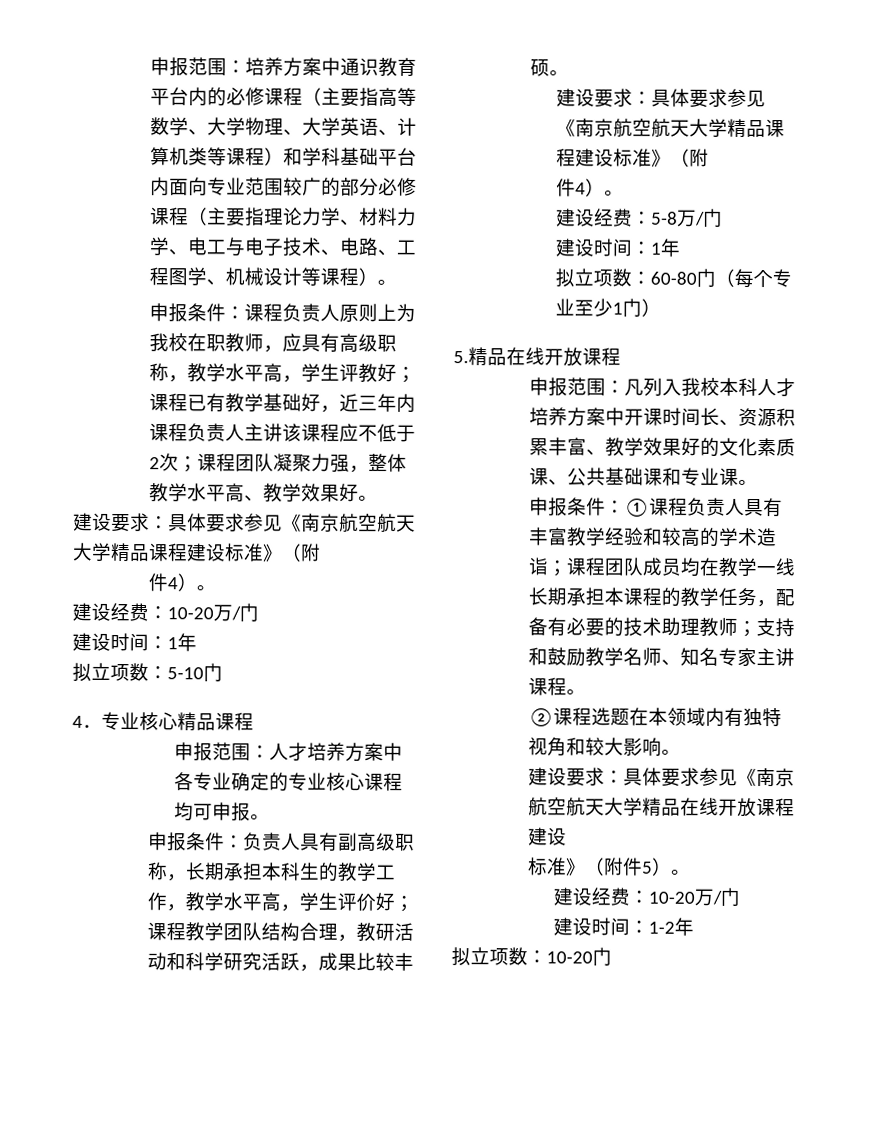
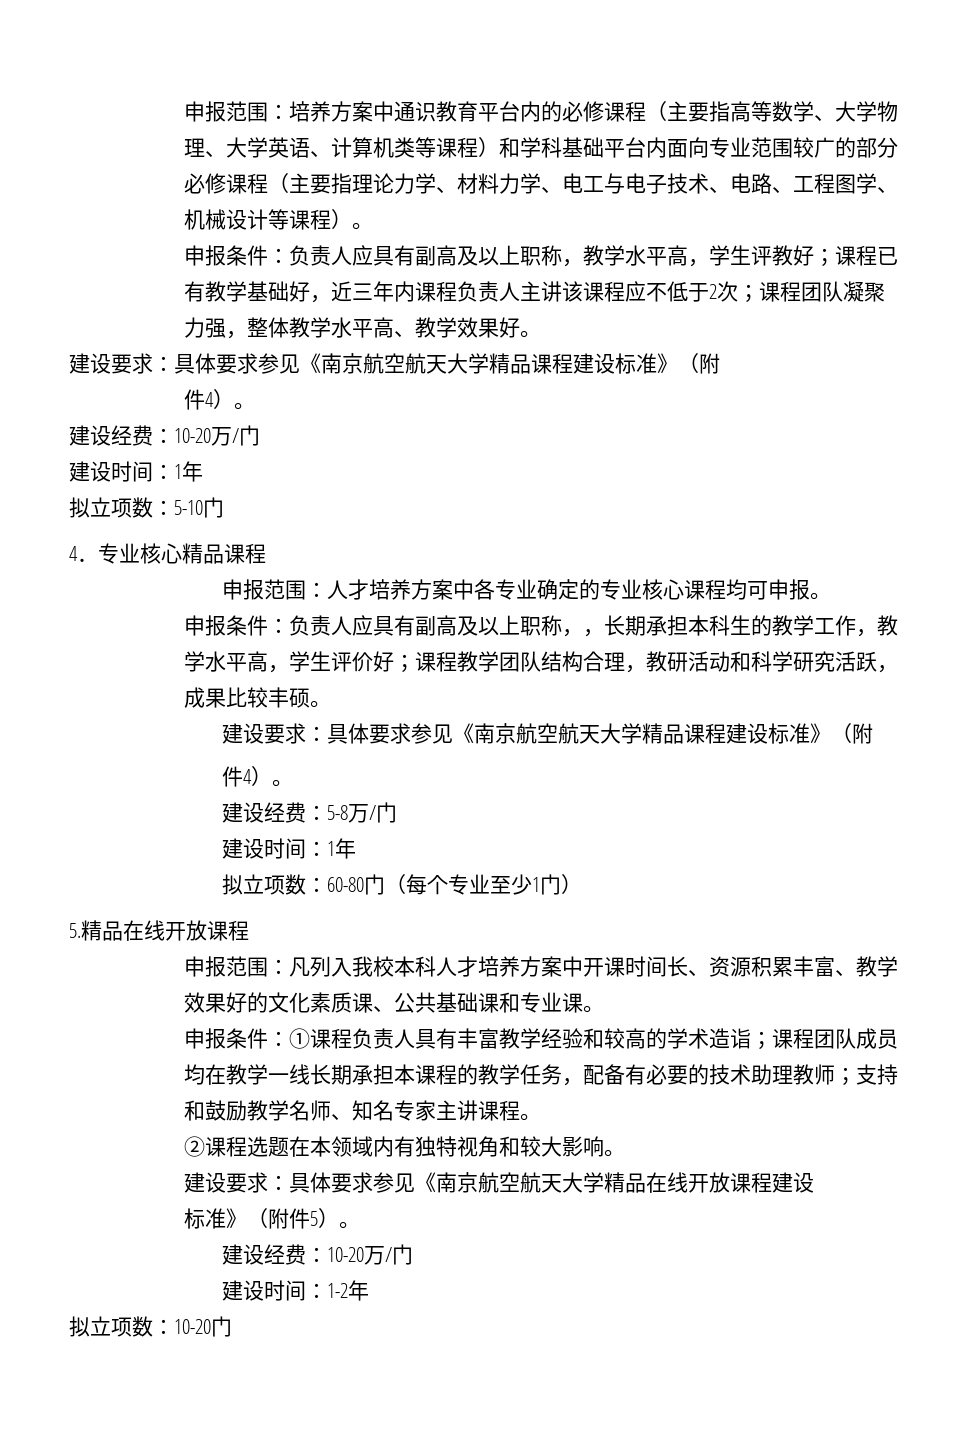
[244,303,417,322] [149,333,379,353] 课程负责人原则上为我校在职教师，应具有高级 -> [288,245,520,266] 负责人应具有副高及以上
[300,832,416,852] [148,862,169,881] 具有副高级职称 -> [351,615,583,637] 应具有副高及以上职称，

